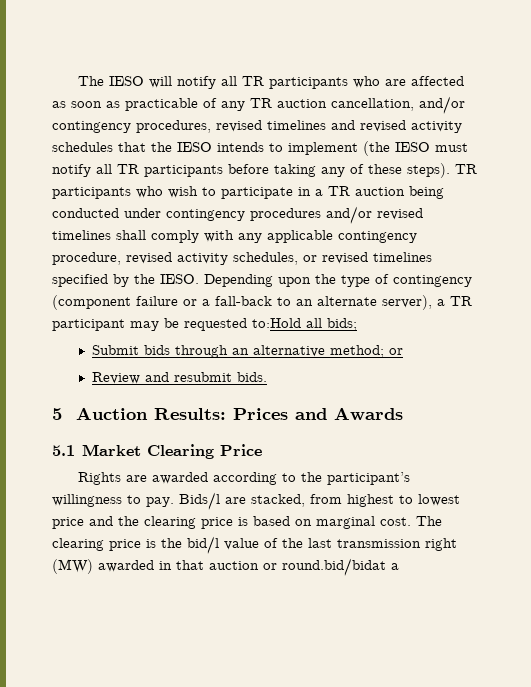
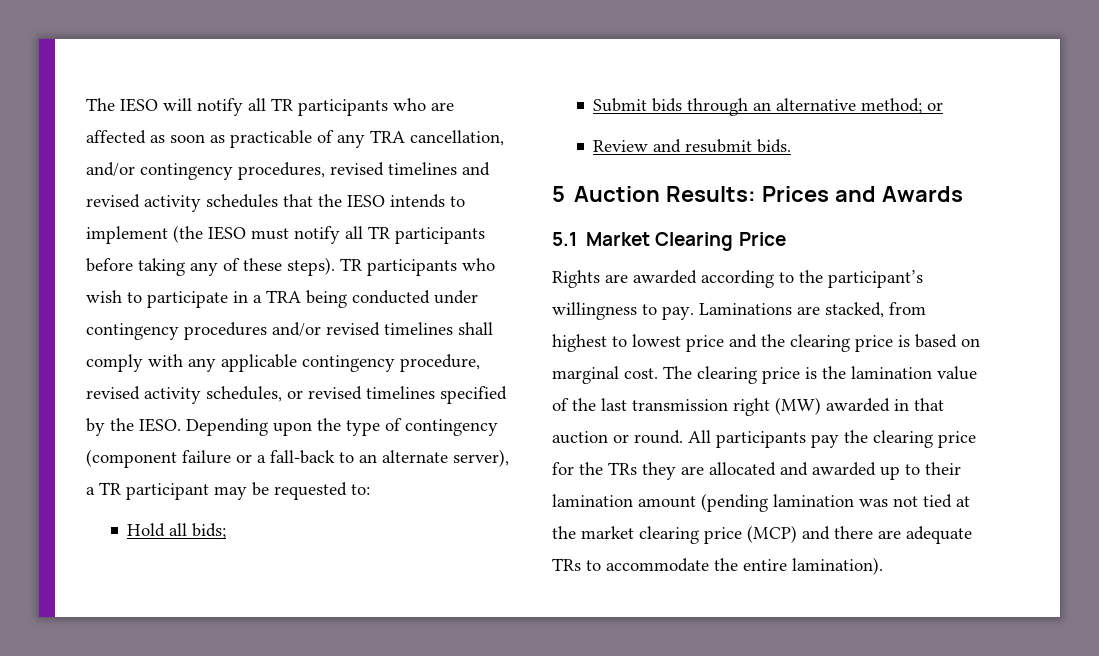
[250,98,327,108] TR auction -> [370,130,405,143] TRA
[328,186,405,196] TR auction -> [266,290,301,303] TRA
[252,318,301,328] to:Hold -> [351,484,370,495] [127,523,166,537] to: // Hold
[179,492,220,510] Bids/l -> [699,303,792,315] Laminations
[187,536,219,554] bid/l -> [851,366,932,379] lamination
[282,558,399,576] round.bid/bidat a -> [634,430,976,448] [552,462,961,480] [552,493,970,512] [552,525,972,544] [552,557,883,575] round. All participants pay the clearing price for the TRs they are allocated and awarded up to their lamination amount (pending lamination was not tied at the market clearing price (MCP) and there are adequate TRs to accommodate the entire lamination).

